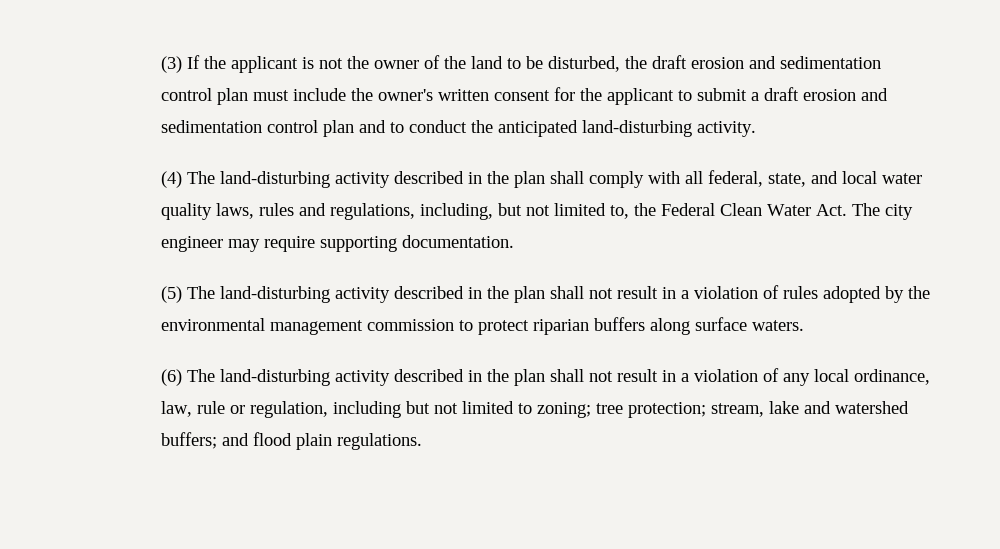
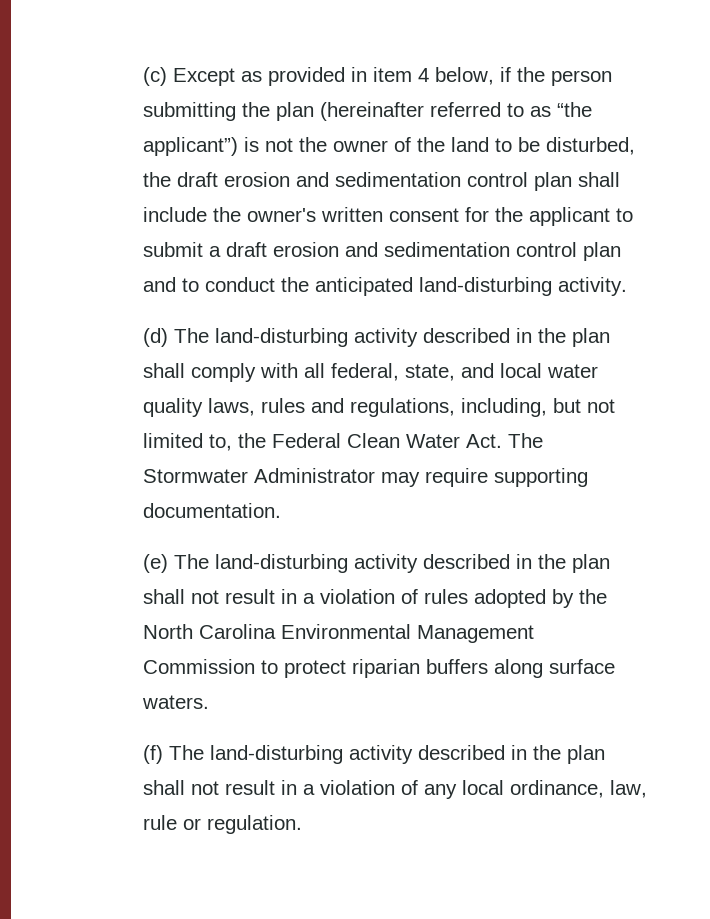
[161,55,299,73] (3) If the applicant -> [142,67,612,86] [142,102,592,121] [142,137,238,156] (c) Except as provided in item 4 below, if the person submitting the plan (hereinafter referred to as “the applicant”)
[253,90,290,101] must -> [577,172,620,187] shall
[161,171,183,188] (4) -> [142,328,168,347] (d)
[885,204,914,220] [161,236,224,252] city engineer -> [142,468,375,483] Stormwater Administrator
[161,286,183,303] (5) -> [142,554,168,573] (e)
[161,318,455,335] environmental management commission -> [142,624,534,643] [142,659,255,674] North Carolina Environmental Management Commission
[161,369,183,386] (6) -> [142,745,163,764] (f)
[250,401,910,418] [161,432,423,450] regulation, including but not limited to zoning; tree protection; stream, lake and watershed buffers; and flood plain regulations. -> [206,815,302,834] regulation.

